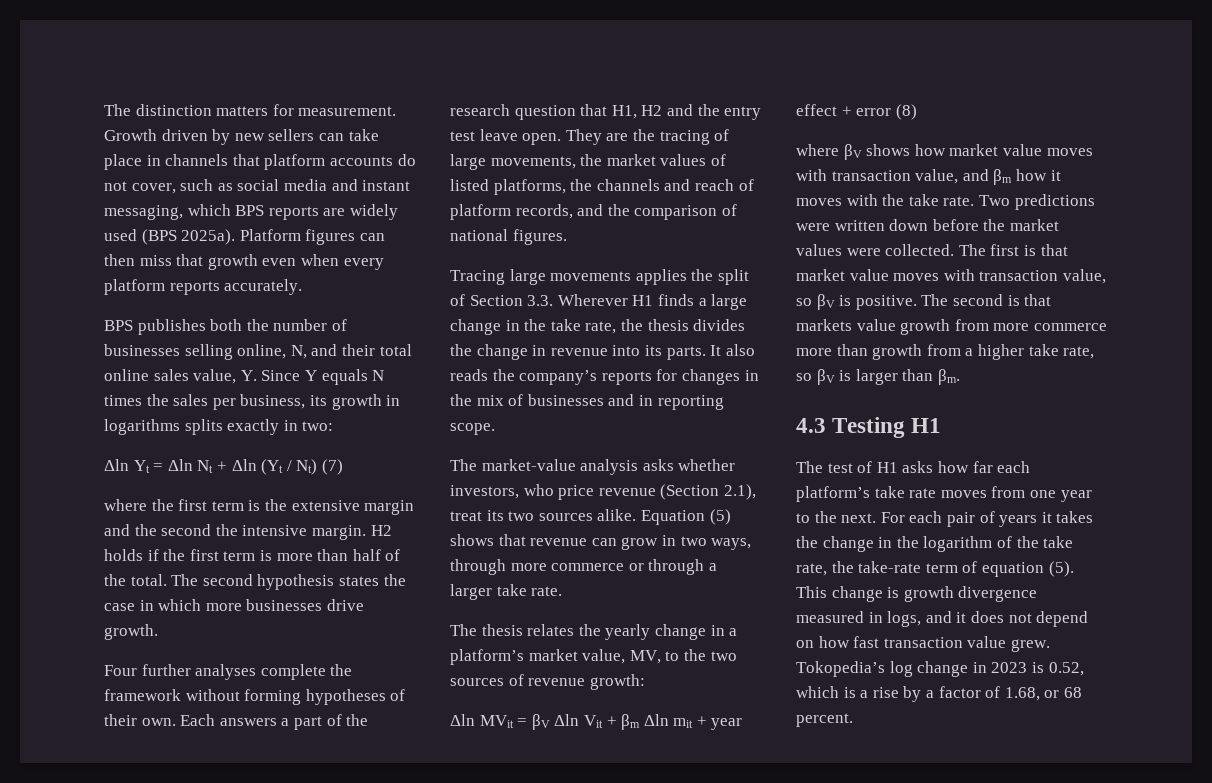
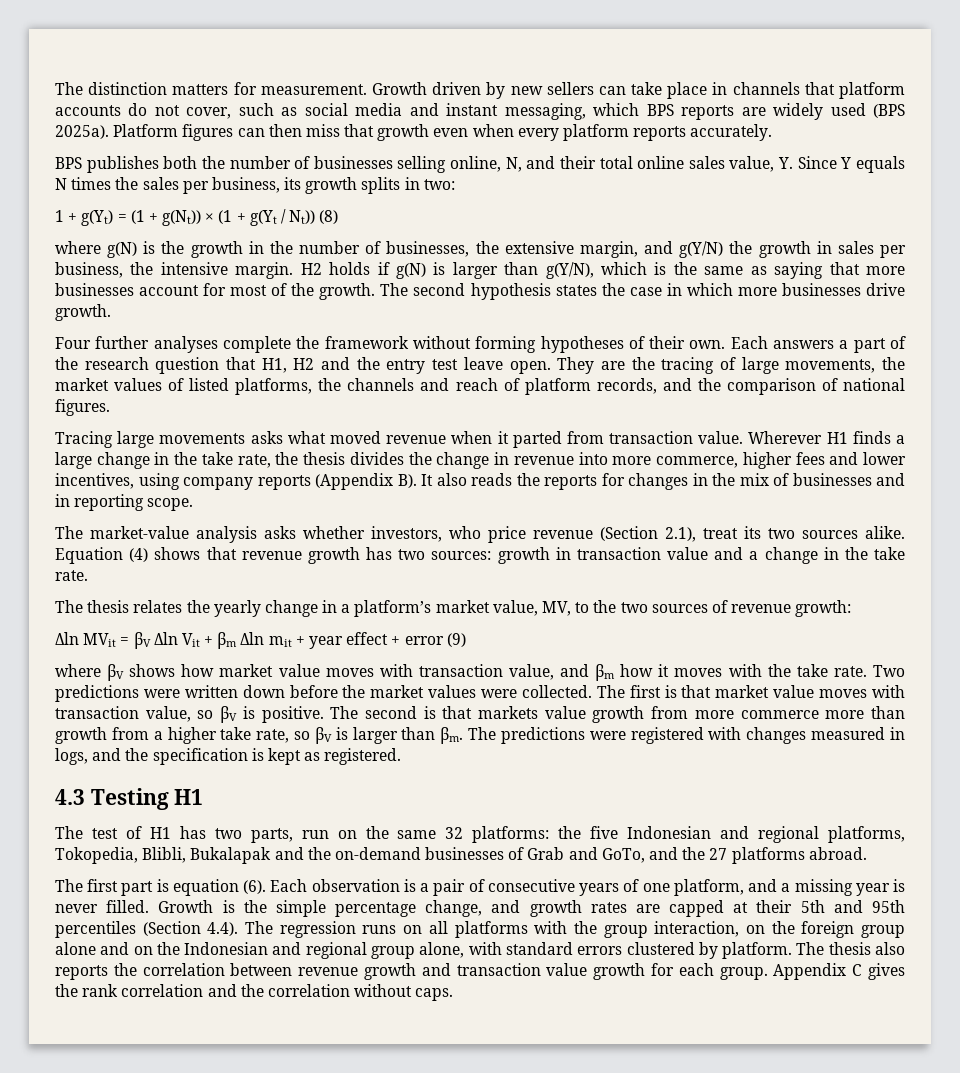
[386,395,401,406] [104,419,334,435] [104,459,343,475] [104,499,415,515] [104,524,212,536] in logarithms splits exactly in two: // Δln Yt = Δln Nt + Δln (Yt / Nt) (7) // where the first term is the extensive margin and the second -> [361,177,455,194] [55,209,339,226] [55,241,906,258] [55,262,123,278] splits in two: // 1 + g(Yt) = (1 + g(Nt)) × (1 + g(Yt / Nt)) (8) // where g(N) is the growth in the number of businesses, the extensive margin, and g(Y/N) the growth in sales per business,
[163,549,401,561] [104,574,167,586] the first term is more than half of the total. -> [395,262,906,279] [55,283,376,300] g(N) is larger than g(Y/N), which is the same as saying that more businesses account for most of the growth.
[635,269,749,285] [450,294,554,306] applies the split of Section 3.3. -> [250,431,744,448] asks what moved revenue when it parted from transaction value.
[644,345,706,360] its parts. -> [612,452,906,469] [55,473,417,490] more commerce, higher fees and lower incentives, using company reports (Appendix B).
[519,370,598,385] company’s -> (540, 479) none
[709,509,731,525] (5) -> [129,548,149,562] (4)
[591,535,752,550] [450,559,717,575] [450,584,492,600] can grow in two ways, through more commerce or through a larger -> [307,547,868,564] growth has two sources: growth in transaction value and a change in the
[895,104,917,120] (8) -> [446,633,466,647] (9)
(960, 377) none -> [468,727,906,744] [55,748,402,765] The predictions were registered with changes measured in logs, and the specification is kept as registered.
[902,461,1031,473] [796,486,1092,502] [796,511,1094,527] [796,536,1074,552] [796,561,1074,577] [796,586,1038,602] [796,611,1089,627] [796,636,1050,652] [796,661,1084,677] [796,686,1082,702] [796,713,853,727] asks how far each platform’s take rate moves from one year to the next. For each pair of years it takes the change in the logarithm of the take rate, the take-rate term of equation (5). This change is growth divergence measured in logs, and it does not depend on how fast transaction value grew. Tokopedia’s log change in 2023 is 0.52, which is a rise by a factor of 1.68, or 68 percent. -> [179,826,906,843] [55,847,867,864] [55,879,905,896] [55,900,905,917] [55,921,905,938] [55,942,905,959] [55,963,905,980] [55,984,454,1001] has two parts, run on the same 32 platforms: the five Indonesian and regional platforms, Tokopedia, Blibli, Bukalapak and the on-demand businesses of Grab and GoTo, and the 27 platforms abroad. // The first part is equation (6). Each observation is a pair of consecutive years of one platform, and a missing year is never filled. Growth is the simple percentage change, and growth rates are capped at their 5th and 95th percentiles (Section 4.4). The regression runs on all platforms with the group interaction, on the foreign group alone and on the Indonesian and regional group alone, with standard errors clustered by platform. The thesis also reports the correlation between revenue growth and transaction value growth for each group. Appendix C gives the rank correlation and the correlation without caps.

